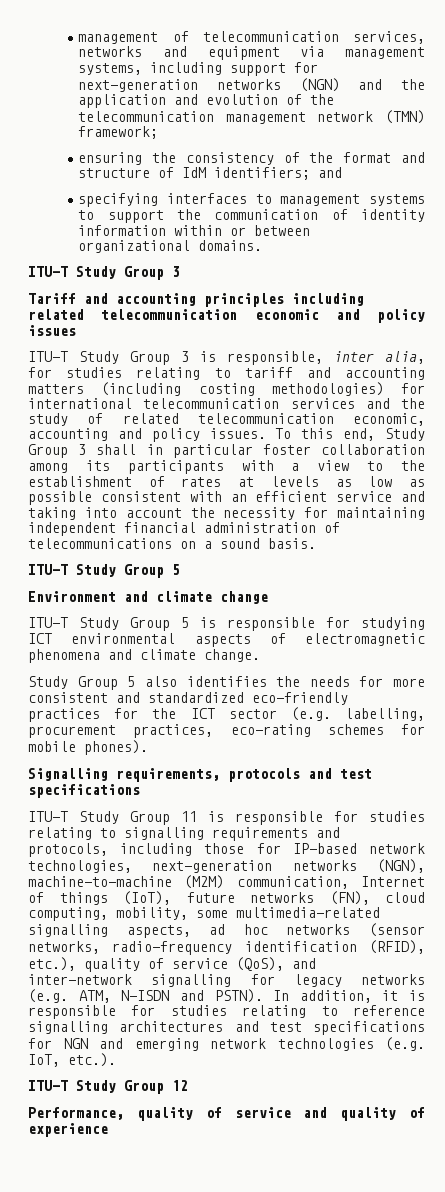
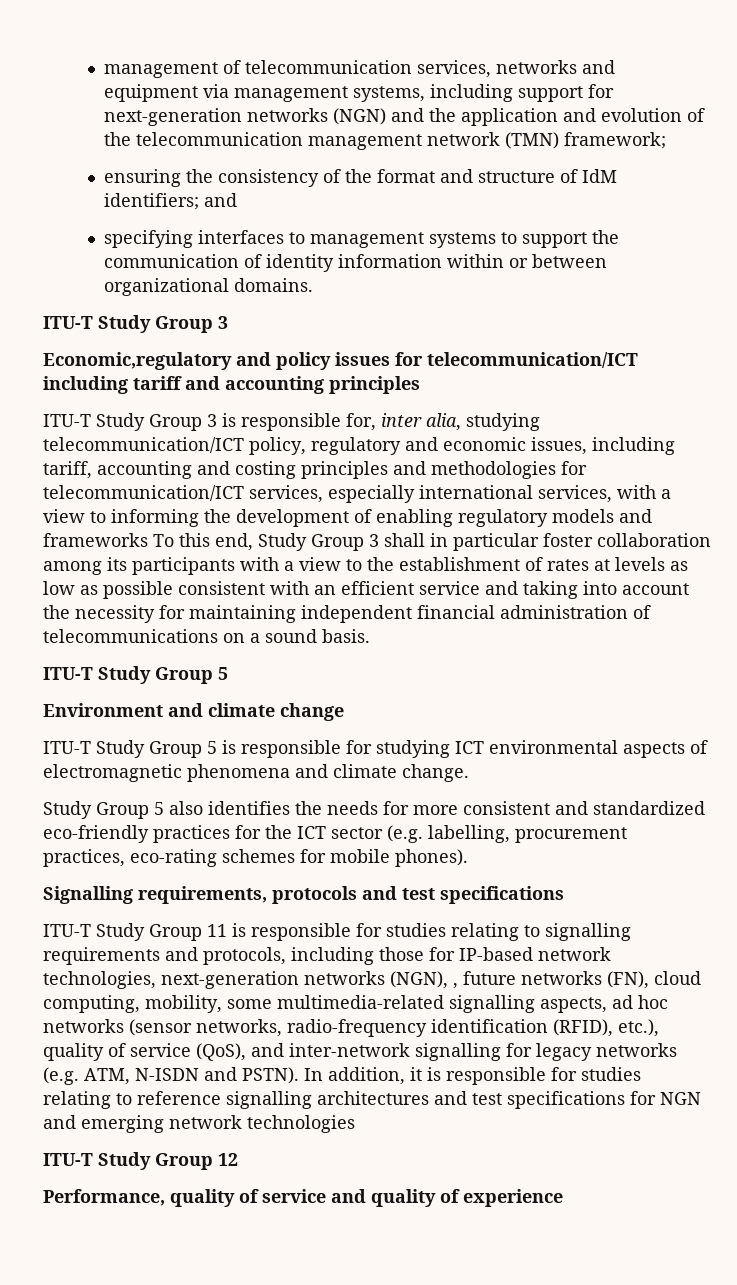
[28,293,364,307] [28,309,425,323] [28,325,76,336] Tariff and accounting principles including related telecommunication economic and policy issues -> [43,352,638,370] [43,376,420,394] Economic,regulatory and policy issues for telecommunication/ICT including tariff and accounting principles
[227,351,425,365] [28,367,425,380] [28,382,425,396] [28,398,425,409] [28,413,425,426] [28,428,266,442] responsible, inter alia, for studies relating to tariff and accounting matters (including costing methodologies) for international telecommunication services and the study of related telecommunication economic, accounting and policy issues. -> [241,413,540,431] [43,437,675,455] [43,461,587,479] [43,485,671,503] [43,509,652,527] [43,533,148,547] responsible for, inter alia, studying telecommunication/ICT policy, regulatory and economic issues, including tariff, accounting and costing principles and methodologies for telecommunication/ICT services, especially international services, with a view to informing the development of enabling regulatory models and frameworks
[28,875,425,889] [28,891,171,905] machine-to-machine (M2M) communication, Internet of things (IoT), -> [453,983,458,989] ,
[385,1037,425,1051] [28,1053,116,1067] (e.g. IoT, etc.). -> (355, 1124) none

